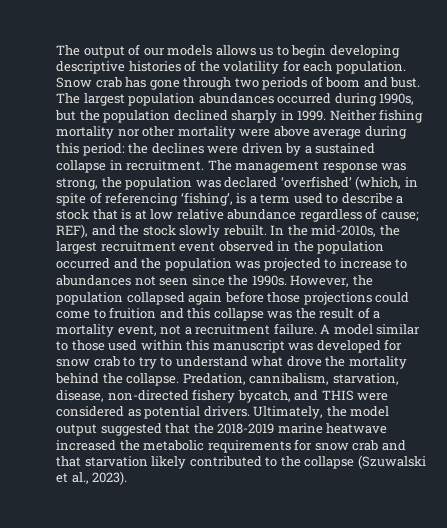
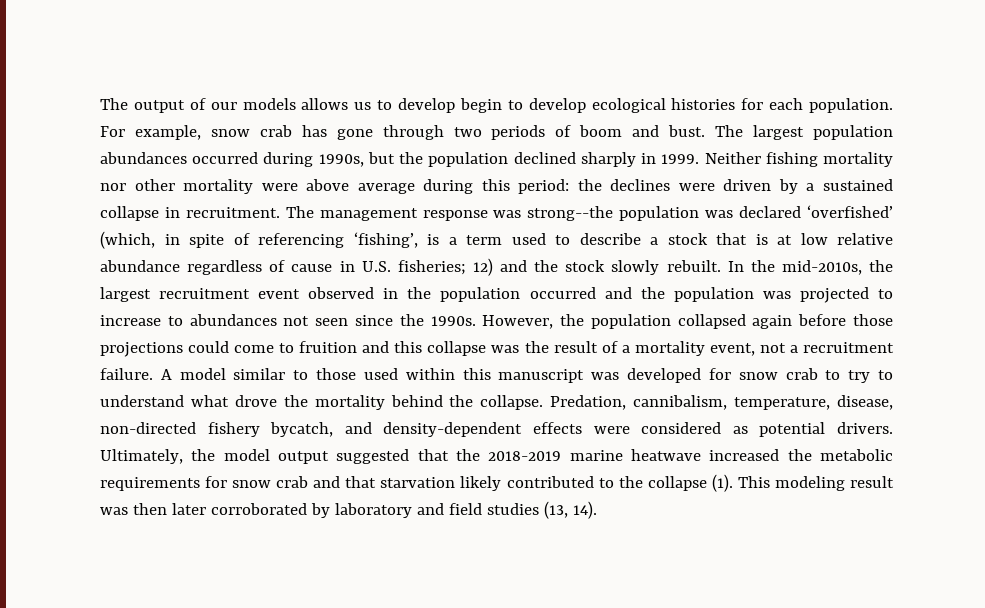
[291,45,400,58] [56,60,406,74] [56,77,92,88] begin developing descriptive histories of the volatility for each population. Snow -> [398,98,893,113] [100,125,250,140] develop begin to develop ecological histories for each population. For example, snow
[56,177,122,190] strong, the -> [527,206,614,221] strong--the
[380,212,419,221] [56,224,88,238] cause; REF), -> [291,258,493,276] cause in U.S. fisheries; 12)
[332,373,399,385] starvation, -> [734,397,831,410] temperature,
[321,390,354,401] THIS -> [383,422,582,437] density-dependent effects
[357,455,426,469] [56,471,128,485] (Szuwalski et al., 2023). -> [711,474,895,492] [100,501,597,519] (1). This modeling result was then later corroborated by laboratory and field studies (13, 14).

